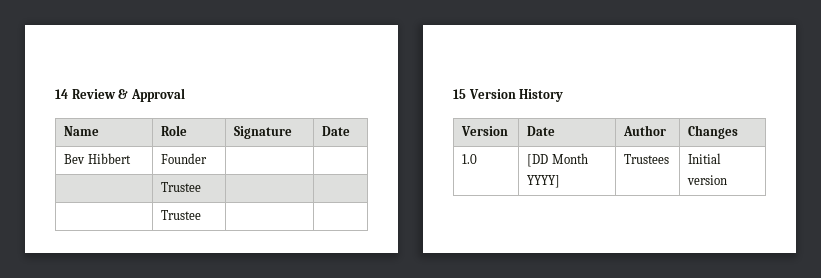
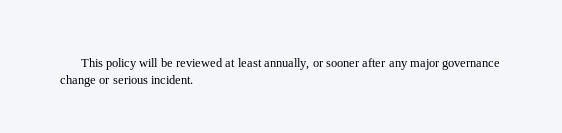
[55,88,185,102] [64,126,100,136] [161,125,188,136] [234,126,293,139] [322,126,351,136] [64,153,131,164] [161,153,208,164] [161,182,202,192] [161,210,202,220] [453,89,564,102] [461,126,509,136] [527,126,556,136] [623,125,667,136] [688,125,739,139] [462,154,478,164] [527,153,588,167] [527,175,561,188] [624,154,670,164] [688,153,722,164] [687,175,728,185] 14 Review & Approval // Name | Role | Signature | Date // Bev Hibbert | Founder | | // | Trustee | | // | Trustee | | // 15 Version History // Version | Date | Author | Changes // 1.0 | [DD Month YYYY] | Trustees | Initial version -> [80,58,501,70] [60,75,194,87] This policy will be reviewed at least annually, or sooner after any major governance change or serious incident.

